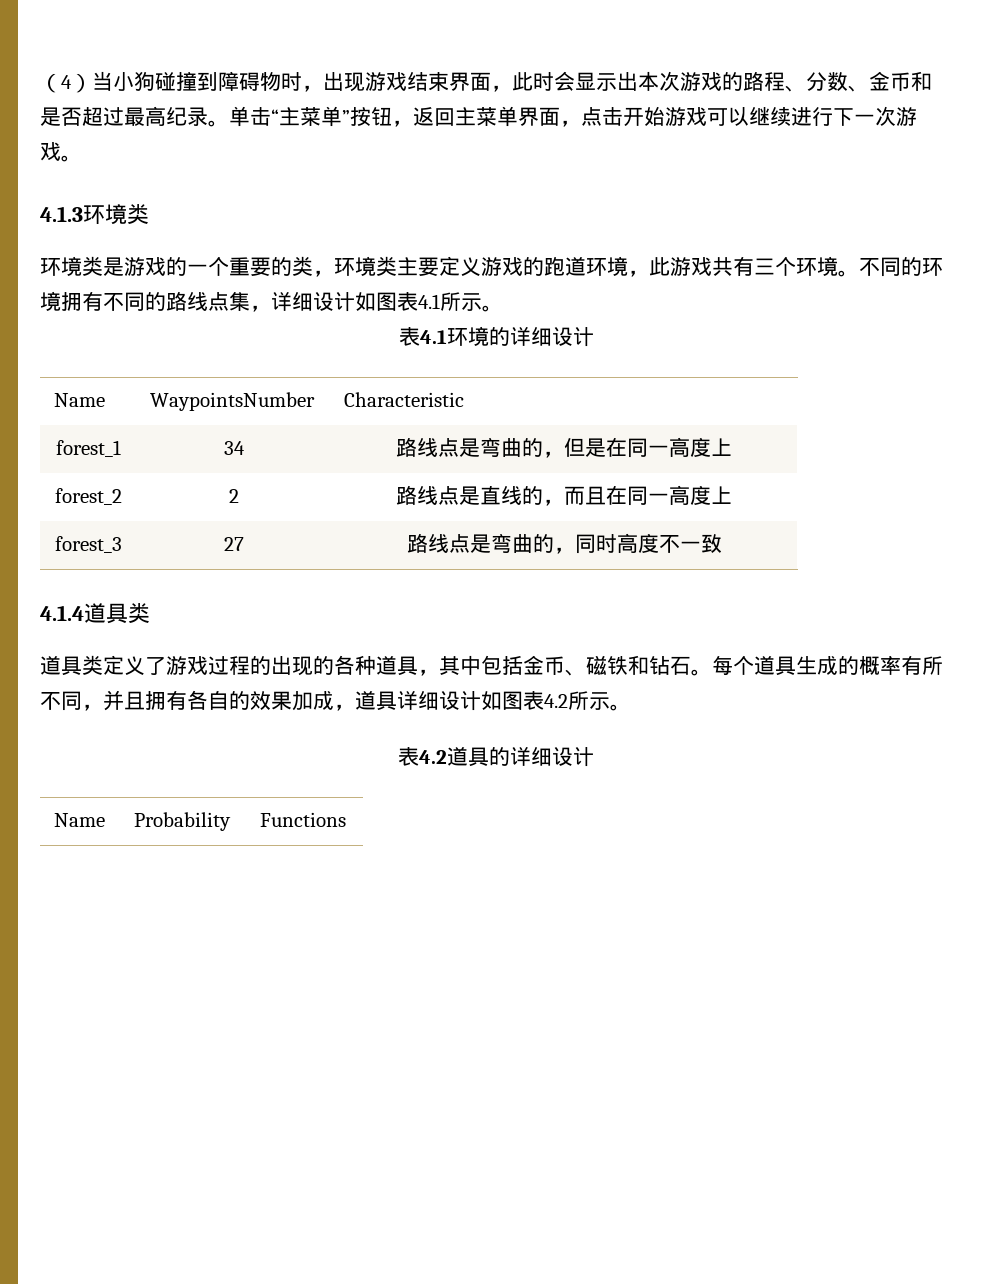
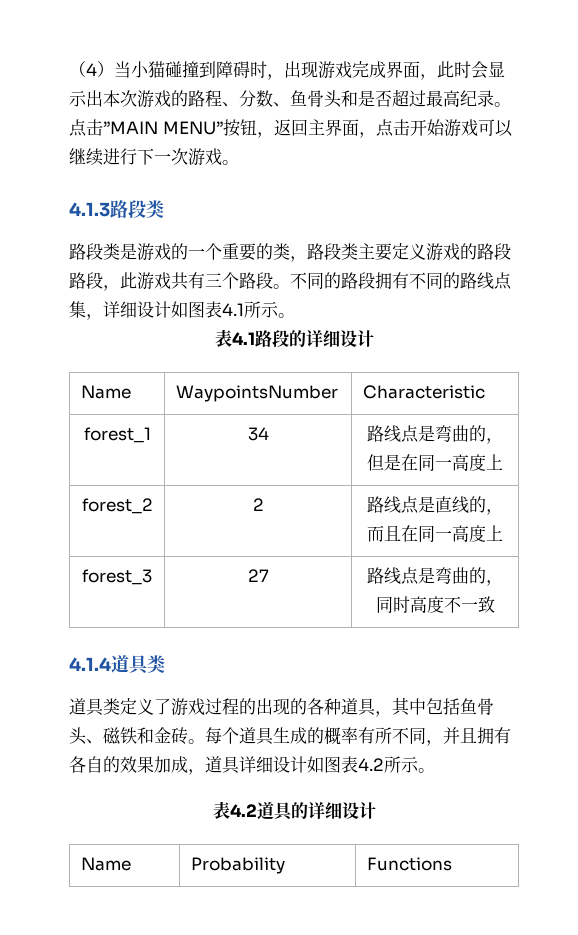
[134,71,155,91] 狗 -> [148,61,165,78] 猫
[260,72,281,91] 物 -> (250, 69) none
[407,72,449,91] 结束 -> [352,61,386,78] 完成
[869,71,911,91] 金币 -> [290,90,342,108] 鱼骨头
[229,106,350,127] 单击“主菜单” -> [69,119,223,137] 点击”MAIN MENU”
[476,106,518,127] 菜单 -> (325, 127) none
[83,204,149,225] [40,256,82,276] 环境类 // 环境 -> [110,200,164,218] [69,243,103,260] 路段类 // 路段
[334,256,376,276] 环境 -> [307,243,341,260] 路段
[544,256,628,276] 跑道环境 -> [477,243,511,260] [69,272,103,289] 路段路段
[796,256,838,276] 环境 -> [239,272,273,289] 路段
[922,258,943,276] [40,291,61,311] 环境 -> [341,272,375,289] 路段
[446,326,489,346] 环境 -> [254,330,289,347] 路段
[523,655,565,675] 金币 -> [460,698,494,715] [69,727,87,745] 鱼骨头
[649,656,691,675] 钻石 -> [154,727,188,745] 金砖

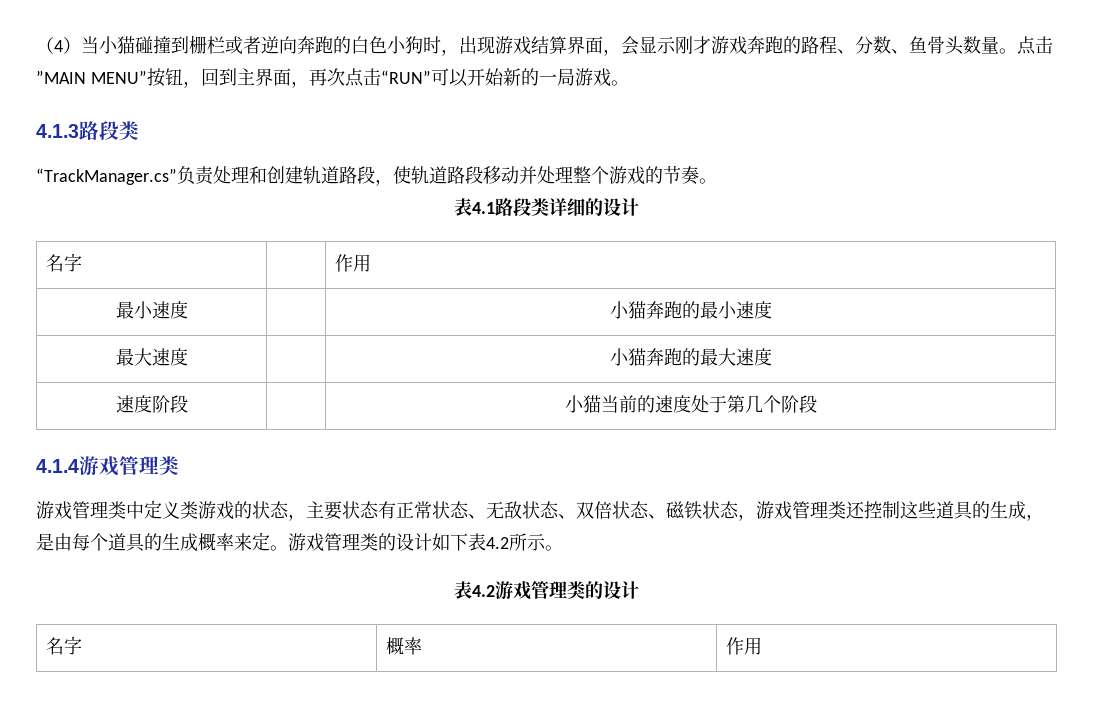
[216,61,505,80] [69,90,171,108] 障碍时，出现游戏完成界面，此时会显示出本次游戏 -> [189,35,783,56] 栅栏或者逆向奔跑的白色小狗时，出现游戏结算界面，会显示刚才游戏奔跑
[341,89,494,107] 和是否超过最高纪录 -> [963,36,999,54] 数量
[273,119,308,136] 返回 -> [200,68,237,86] 回到
[375,119,513,137] [69,148,239,166] [69,200,164,218] [69,243,511,262] [69,272,512,291] [69,301,279,320] 点击开始游戏可以继续进行下一次游戏。 // 4.1.3路段类 // 路段类是游戏的一个重要的类，路段类主要定义游戏的路段路段，此游戏共有三个路段。不同的路段拥有不同的路线点集，详细设计如图表4.1所示 -> [308,68,629,87] [36,121,139,140] [36,166,699,186] 再次点击“RUN”可以开始新的一局游戏。 // 4.1.3路段类 // “TrackManager.cs”负责处理和创建轨道路段，使轨道路段移动并处理整个游戏的节奏
[288,330,374,348] [80,385,131,399] [175,385,338,402] [362,385,485,399] [83,427,151,443] [247,427,269,441] [367,425,503,444] [367,454,503,471] [81,498,153,514] [252,498,264,511] [367,496,503,515] [367,525,503,542] [82,569,152,585] [247,569,269,582] [367,567,503,586] [375,596,495,613] 的详细设计 // Name | WaypointsNumber | Characteristic // forest_1 | 34 | 路线点是弯曲的，但是在同一高度上 // forest_2 | 2 | 路线点是直线的，而且在同一高度上 // forest_3 | 27 | 路线点是弯曲的，同时高度不一致 -> [531,198,639,216] [45,253,82,272] [334,254,371,272] [115,301,188,319] [609,301,772,319] [115,348,188,366] [609,348,772,366] [115,395,188,413] [564,395,817,413] 类详细的设计 // 名字 | | 作用 // 最小速度 | | 小猫奔跑的最小速度 // 最大速度 | | 小猫奔跑的最大速度 // 速度阶段 | | 小猫当前的速度处于第几个阶段
[111,655,165,675] [69,697,494,717] [69,727,511,746] [69,756,341,775] 道具类 // 道具类定义了游戏过程的出现的各种道具，其中包括鱼骨头、磁铁和金砖。每个道具生成的概率有所不同，并且拥有各自的效果加成，道具详细设计如图 -> [79,456,179,476] [36,500,1044,521] [36,532,468,552] 游戏管理类 // 游戏管理类中定义类游戏的状态，主要状态有正常状态、无敌状态、双倍状态、磁铁状态，游戏管理类还控制这些道具的生成，是由每个道具的生成概率来定。游戏管理类的设计如下
[256,801,376,821] [80,857,131,871] [190,857,285,874] [366,857,452,871] 道具的详细设计 // Name | Probability | Functions -> [495,581,639,600] [45,636,82,655] [385,637,422,655] [725,637,762,655] 游戏管理类的设计 // 名字 | 概率 | 作用

